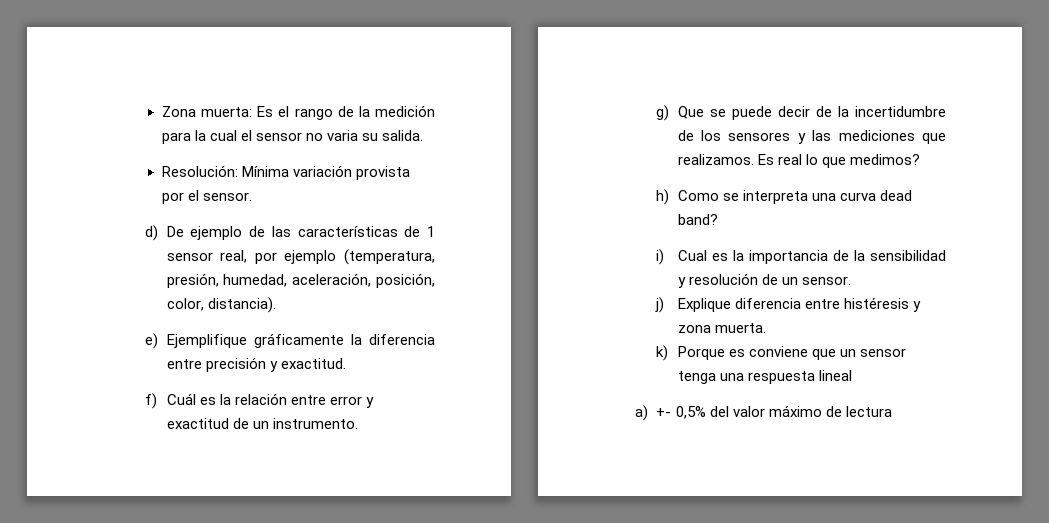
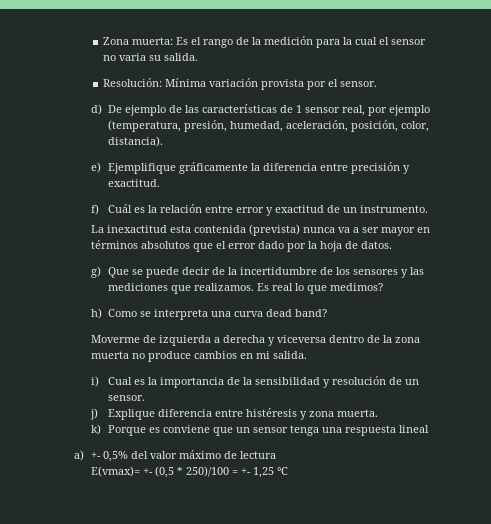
(358, 423) none -> [90,224,430,236] [90,240,392,252] // La inexactitud esta contenida (prevista) nunca va a ser mayor en términos absolutos que el error dado por la hoja de datos.
(718, 219) none -> [90,335,420,346] [90,351,307,362] // Moverme de izquierda a derecha y viceversa dentro de la zona muerta no produce cambios en mi salida.
(892, 411) none -> [90,466,288,478] // E(vmax)= +- (0,5 * 250)/100 = +- 1,25 °C

